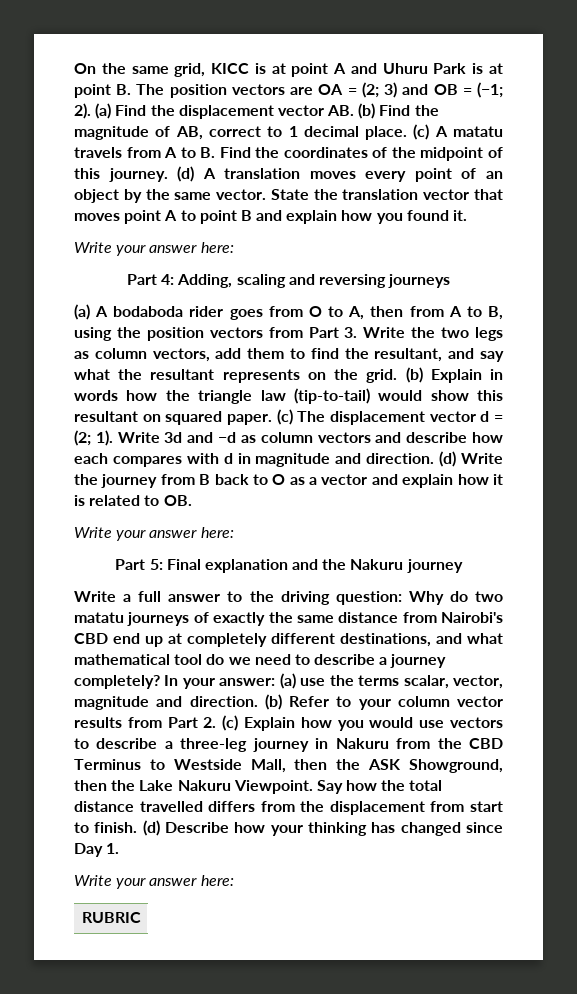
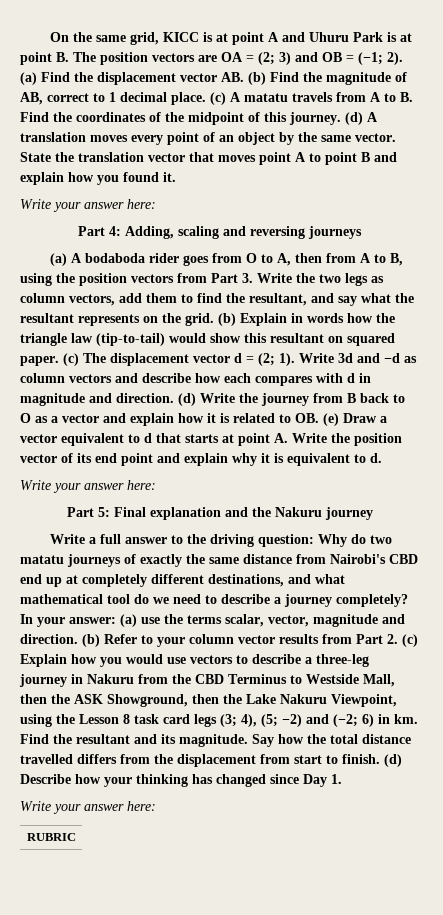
(192, 500) none -> [323,413,387,426] [20,433,402,446] [20,453,382,466] (e) Draw a vector equivalent to d that starts at point A. Write the position vector of its end point and explain why it is equivalent to d.
[233,780,313,794] Viewpoint. -> [331,694,397,707] [20,714,418,727] [20,734,248,747] Viewpoint, using the Lesson 8 task card legs (3; 4), (5; −2) and (−2; 6) in km. Find the resultant and its magnitude.

